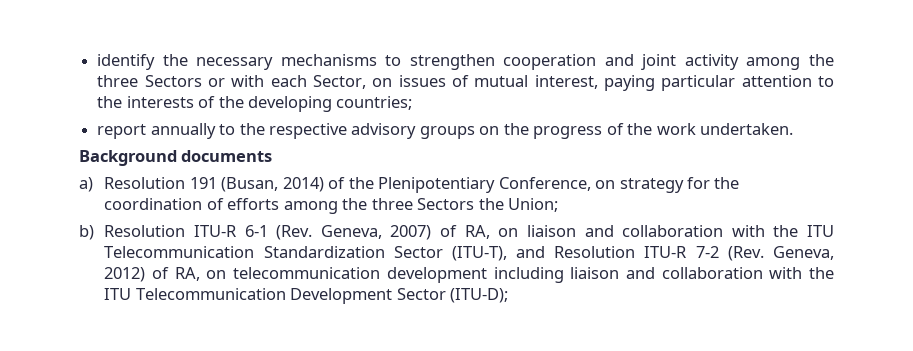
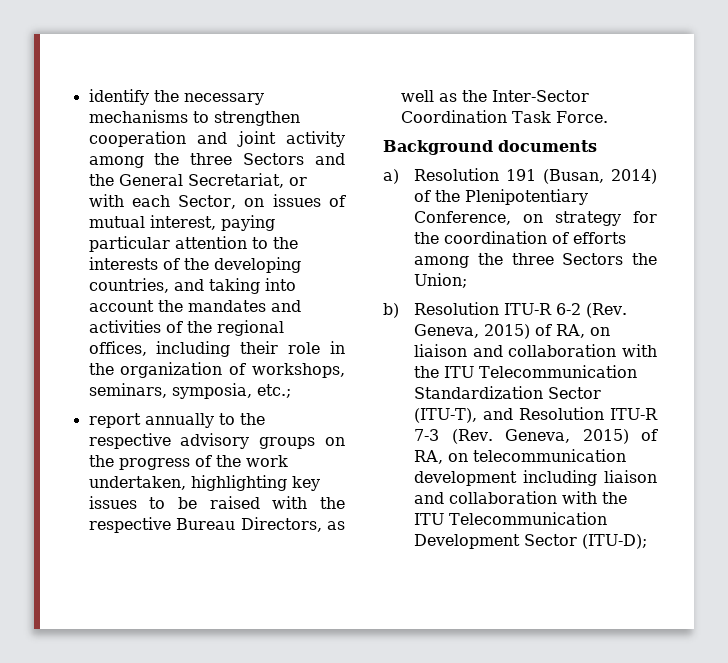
(202, 81) none -> [315,153,345,165] [88,173,284,188] and the General Secretariat,
[336,96,413,110] countries; -> [88,278,296,294] [88,300,301,312] [88,320,284,336] [88,341,345,357] [88,362,345,378] [88,383,291,399] countries, and taking into account the mandates and activities of the regional offices, including their role in the organization of workshops, seminars, symposia, etc.;
[700,123,794,135] undertaken. -> [88,475,320,491] [88,496,345,509] [88,517,345,533] [400,90,589,102] [400,110,608,123] undertaken, highlighting key issues to be raised with the respective Bureau Directors, as well as the Inter-Sector Coordination Task Force.
[244,225,432,240] 6-1 (Rev. Geneva, 2007) -> [556,303,628,318] [414,324,531,339] 6-2 (Rev. Geneva, 2015)
[695,246,834,261] [104,267,146,282] 7-2 (Rev. Geneva, 2012) -> [414,429,629,444] 7-3 (Rev. Geneva, 2015)

